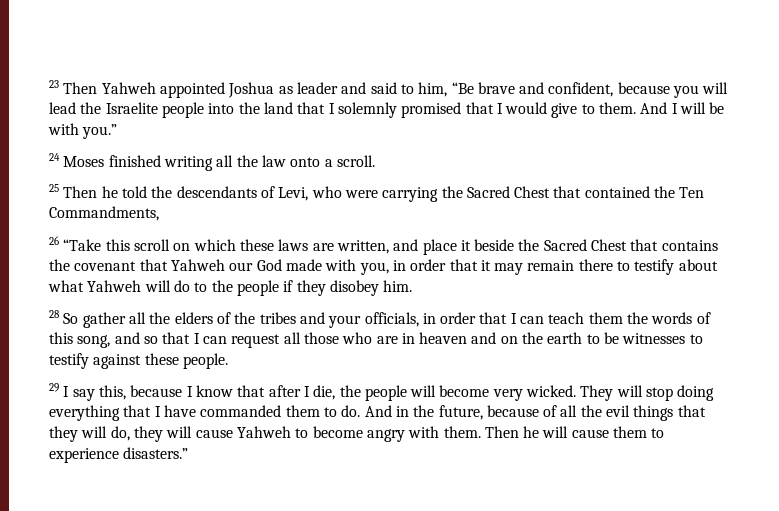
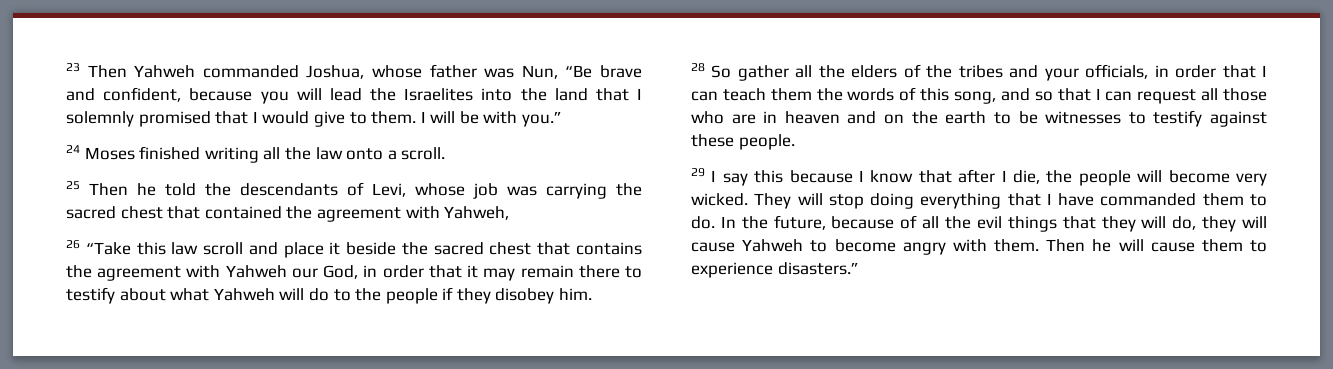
[159,82,448,98] appointed Joshua as leader and said to him, -> [202,64,558,79] commanded Joshua, whose father was Nun,
[105,102,204,118] Israelite people -> [404,88,474,101] Israelites
[640,102,668,114] And -> (417, 117) none
[311,186,705,202] [49,206,159,221] [49,236,389,254] who were carrying the Sacred Chest that contained the Ten Commandments, // 26 “Take this scroll on which these laws are written, -> [415,183,642,199] [66,206,510,222] [66,240,244,255] whose job was carrying the sacred chest that contained the agreement with Yahweh, // 26 “Take this law scroll
[543,239,628,251] Sacred Chest -> [433,242,532,255] sacred chest
[74,259,389,275] covenant that Yahweh our God made with you, -> [97,265,359,281] agreement with Yahweh our God,
[98,385,126,400] this, -> [754,170,784,183] this
[364,405,409,417] And in -> [720,216,736,228] In

